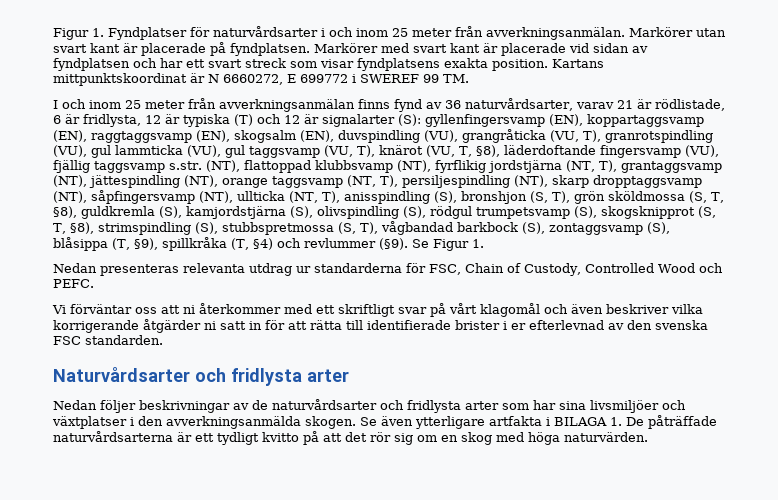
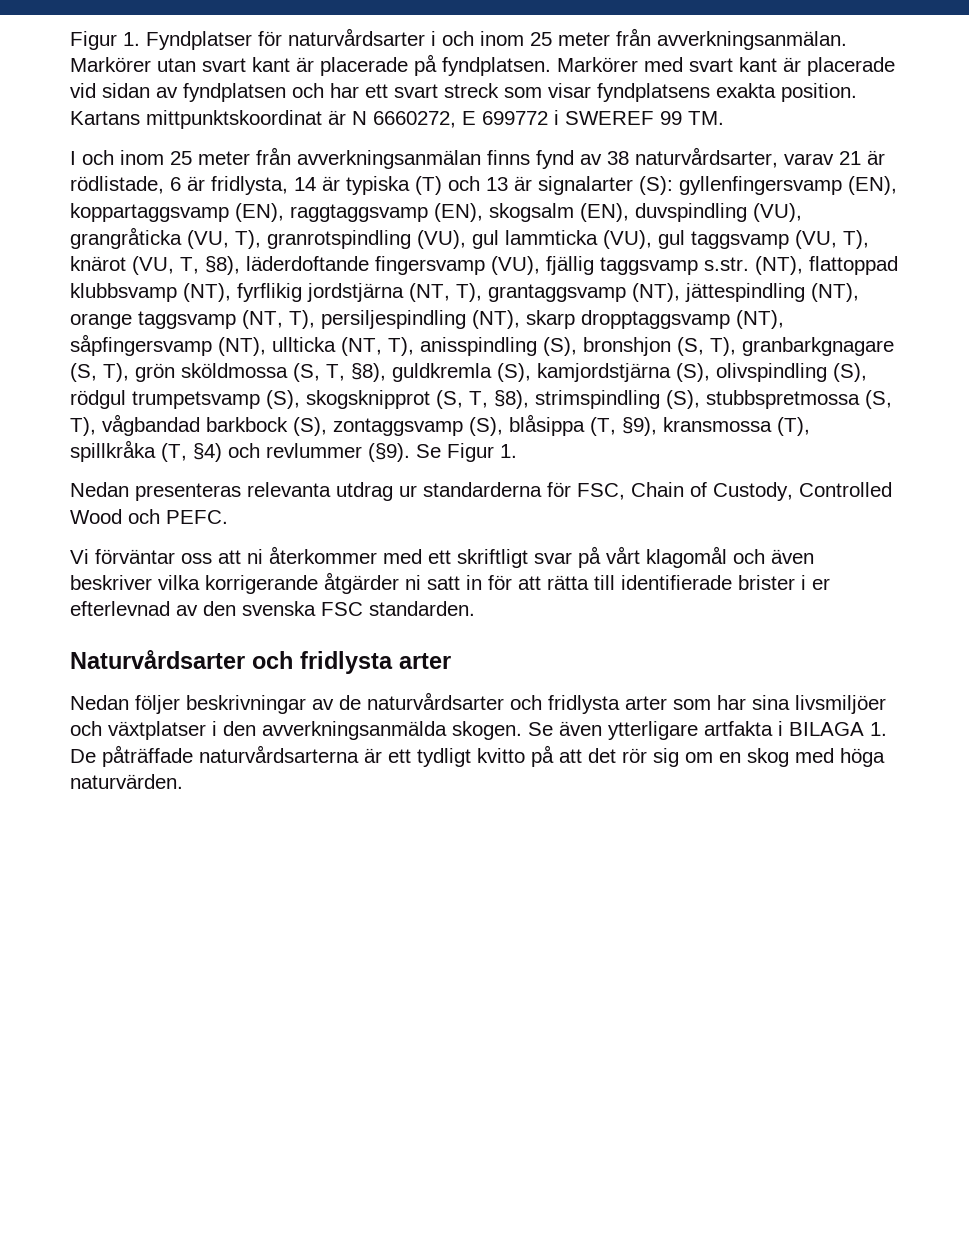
[445,100,461,109] 36 -> [607,151,629,165] 38
[145,115,161,124] 12 -> [294,177,316,191] 14
[284,115,300,124] 12 -> [486,177,508,191] 13
(570, 197) none -> [742,337,894,356] [70,363,129,382] granbarkgnagare (S, T),
(158, 244) none -> [663,417,810,436] kransmossa (T),

